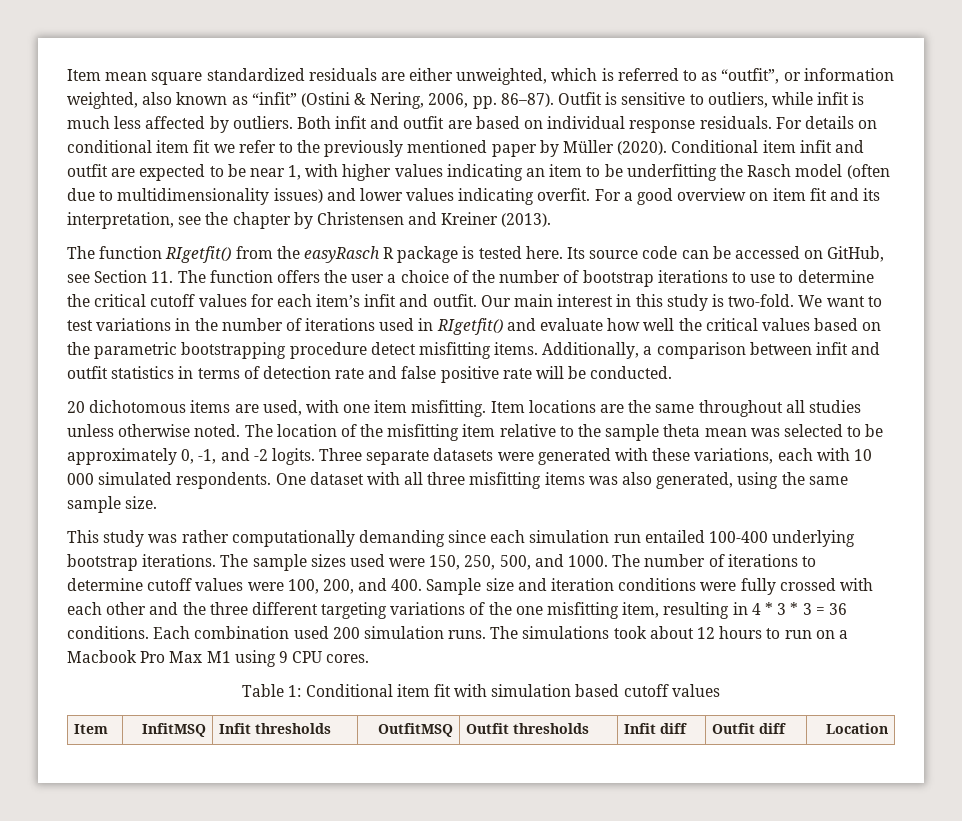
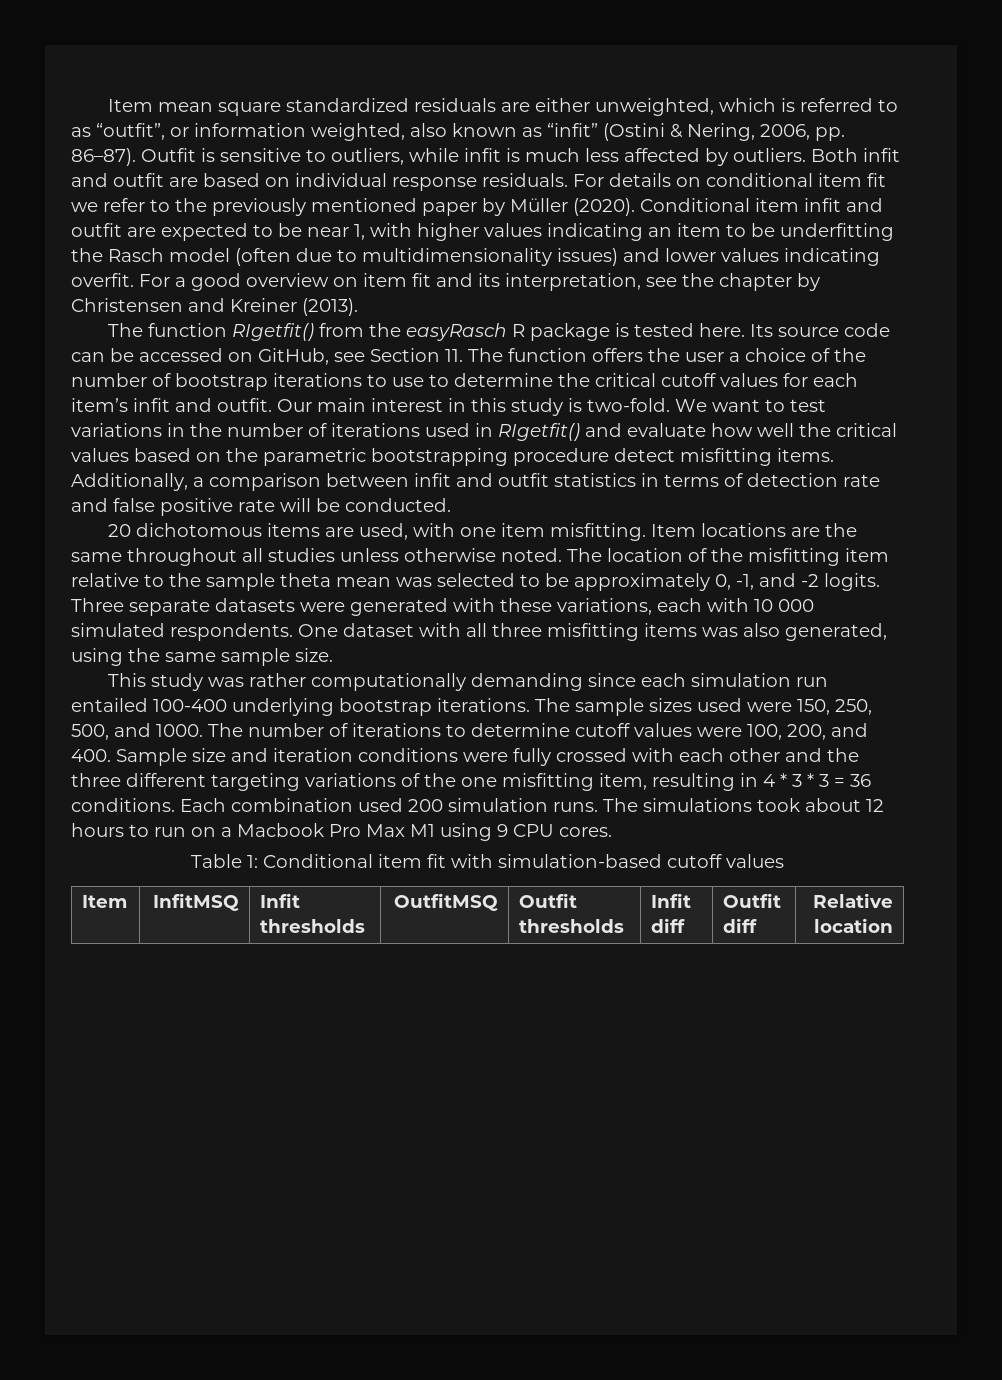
[491,684,620,697] simulation based -> [498,854,662,868] simulation-based
[826,723,889,734] Location -> [812,893,893,908] [813,918,893,933] Relative location

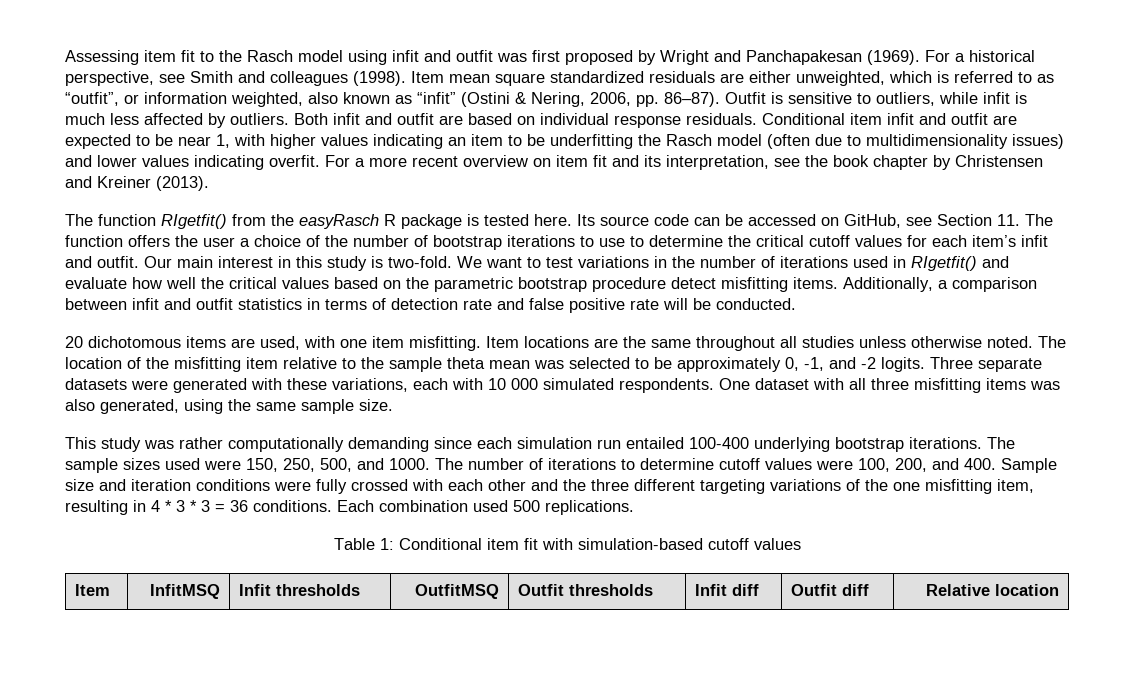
(107, 105) none -> [65,50,1035,65] [65,71,406,86] Assessing item fit to the Rasch model using infit and outfit was first proposed by Wright and Panchapakesan (1969). For a historical perspective, see Smith and colleagues (1998).
[573,173,886,187] [71,198,635,216] For details on conditional item fit we refer to the previously mentioned paper by Müller (2020). -> (757, 119) none
[191,273,241,291] good -> [369,156,458,167] more recent
(714, 280) none -> [833,155,869,167] book
[371,448,508,466] bootstrapping -> [518,277,587,292] bootstrap
[408,798,884,812] [71,823,612,841] 200 simulation runs. The simulations took about 12 hours to run on a Macbook Pro Max M1 using 9 CPU cores. -> [513,500,634,515] 500 replications.

